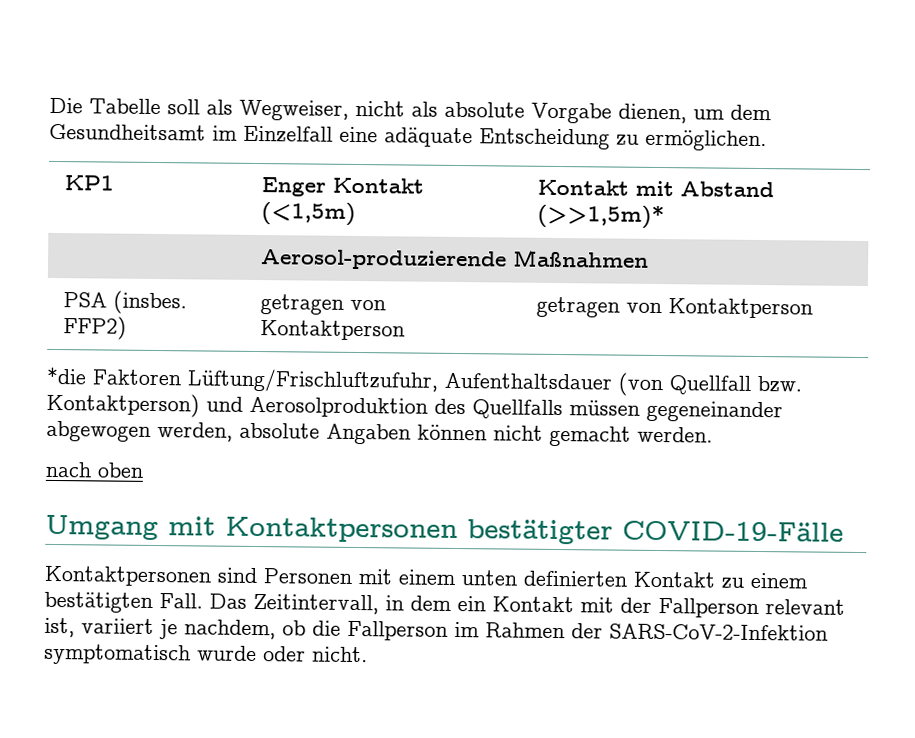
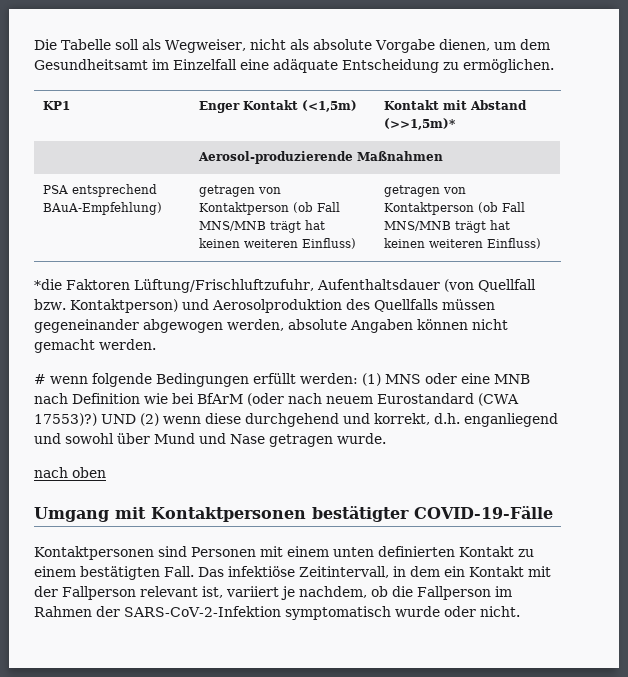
[112,290,187,315] [62,316,127,340] [259,294,386,315] [259,320,405,341] [535,296,813,319] (insbes. FFP2) | getragen von Kontaktperson | getragen von Kontaktperson -> [71,184,157,197] [42,202,162,215] [198,185,281,197] [198,202,340,215] [198,220,325,233] [198,238,356,249] [383,185,466,197] [383,202,525,215] [383,220,510,233] [383,238,541,249] entsprechend BAuA-Empfehlung) | getragen von Kontaktperson (ob Fall MNS/MNB trägt hat keinen weiteren Einfluss) | getragen von Kontaktperson (ob Fall MNS/MNB trägt hat keinen weiteren Einfluss)
(713, 434) none -> [34,373,530,387] [34,393,519,406] [34,413,558,427] [34,433,386,447] // # wenn folgende Bedingungen erfüllt werden: (1) MNS oder eine MNB nach Definition wie bei BfArM (oder nach neuem Eurostandard (CWA 17553)?) UND (2) wenn diese durchgehend und korrekt, d.h. enganliegend und sowohl über Mund und Nase getragen wurde.
(247, 601) none -> [227,566,295,577] infektiöse

